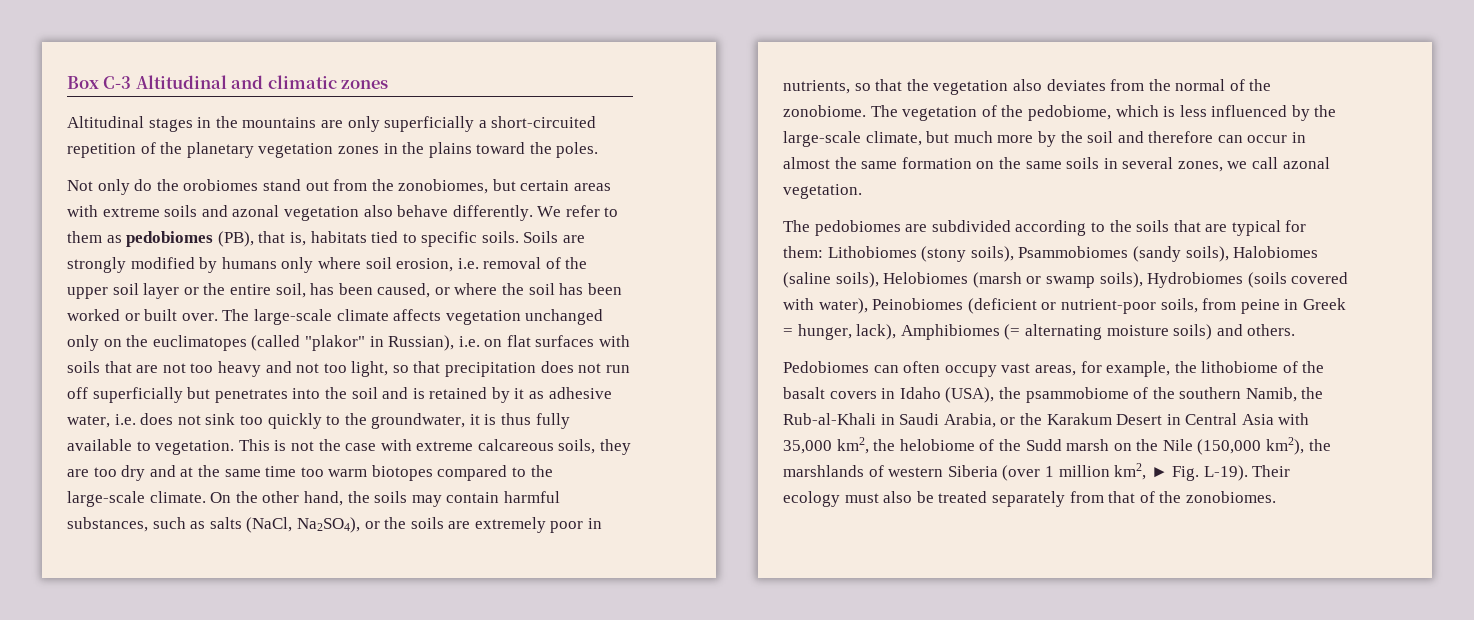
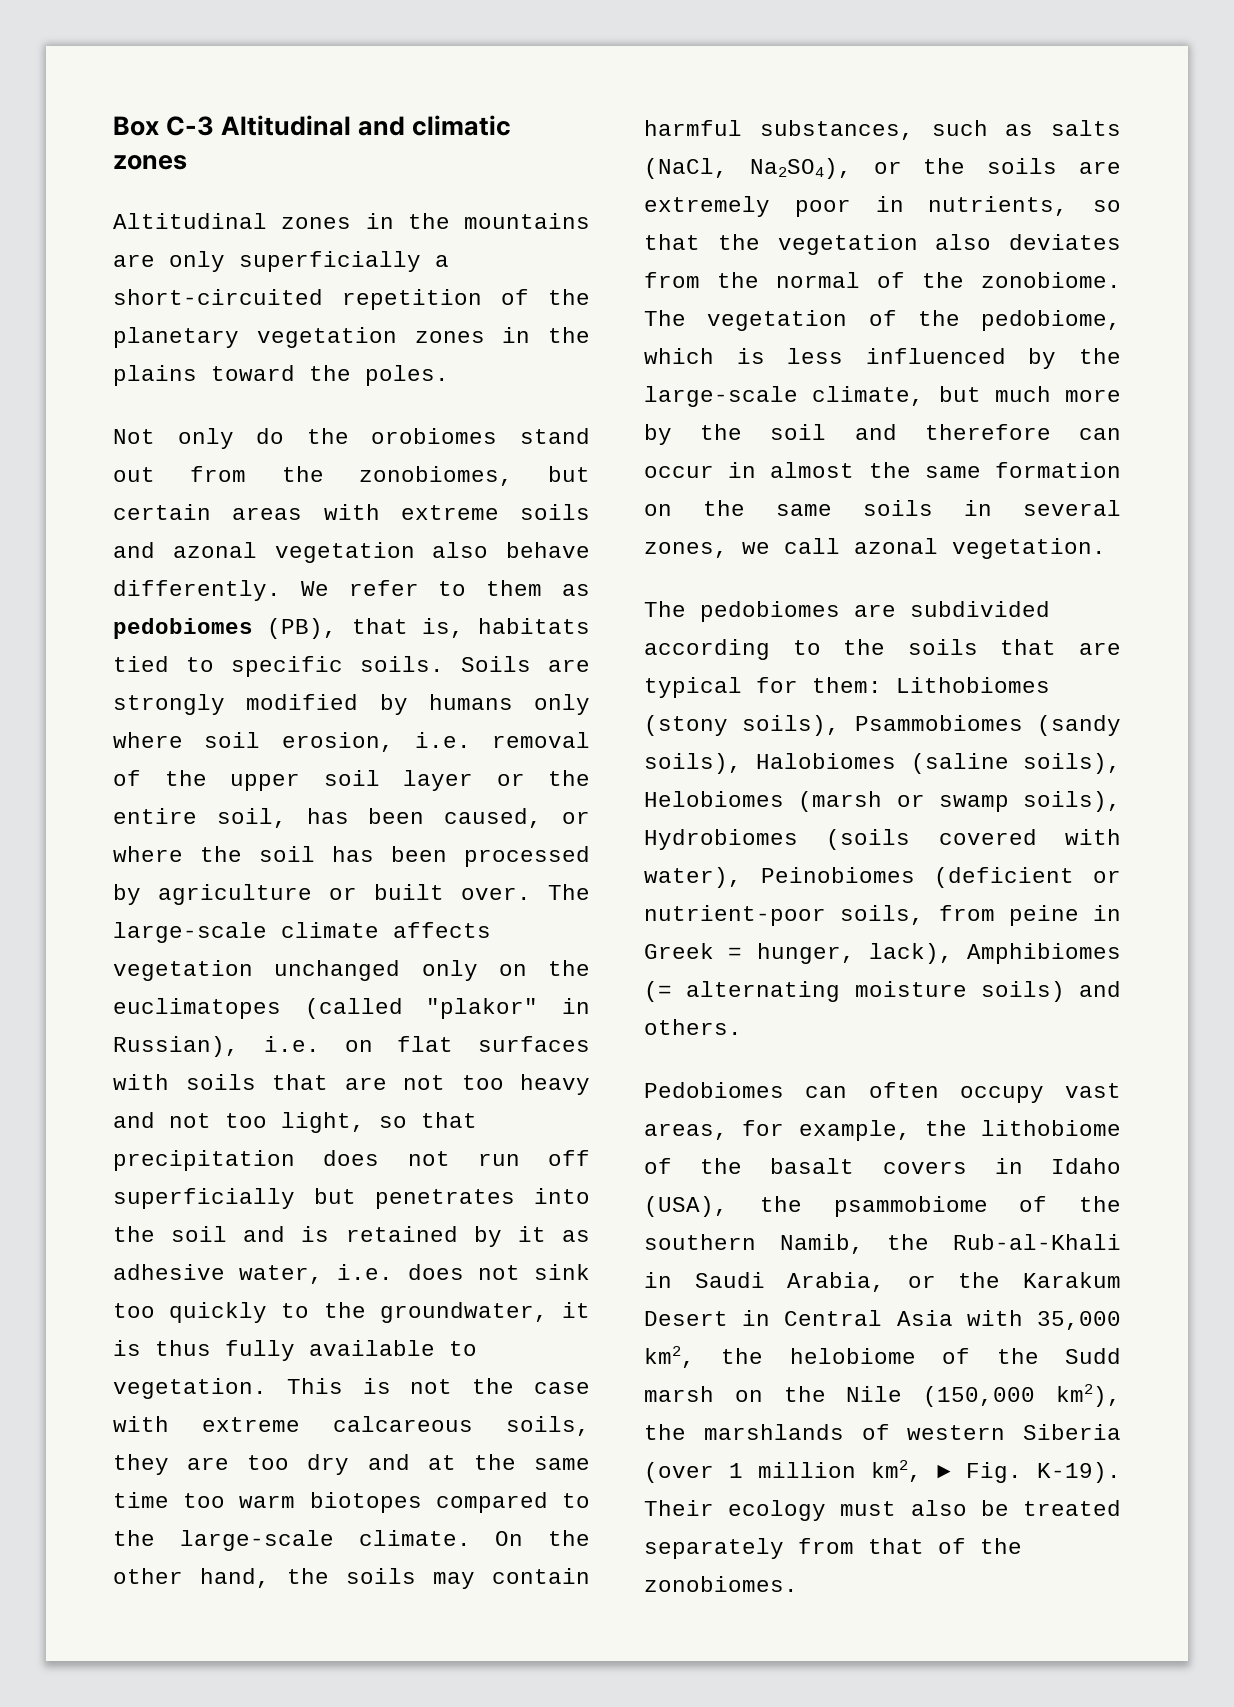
[148,118,193,132] stages -> [281,217,352,229] zones
[67,309,120,321] worked -> [464,846,590,867] [113,884,312,905] processed by agriculture
[1203,465,1248,481] L-19). -> [1037,1462,1121,1483] K-19).

